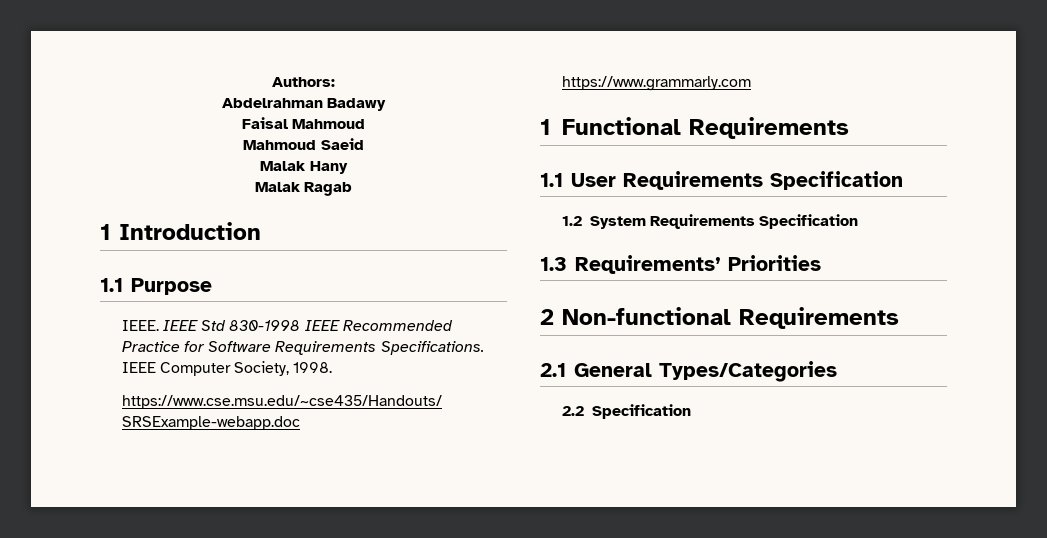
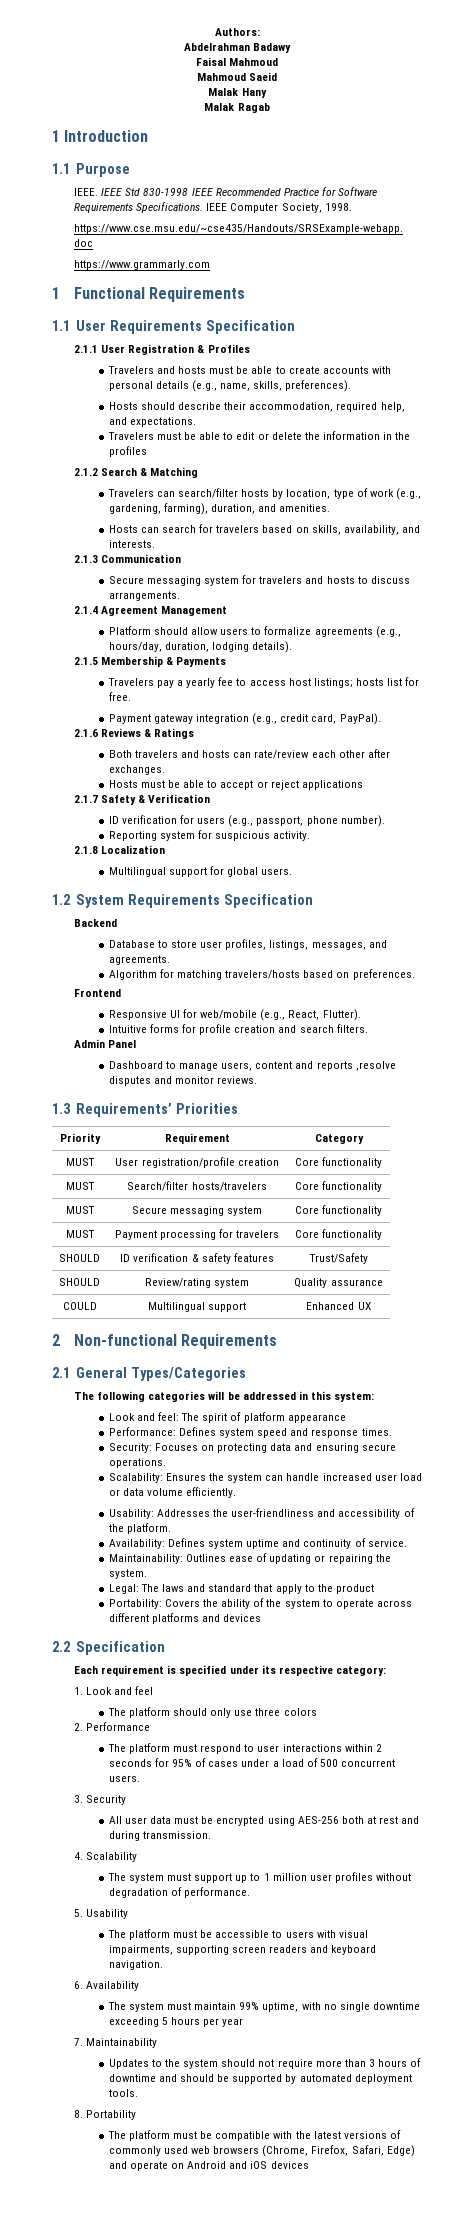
[561,214,858,229] [540,255,821,274] 1.2 System Requirements Specification // 1.3 Requirements’ Priorities -> [74,344,250,355] [107,366,391,374] [108,380,352,392] [108,402,405,412] [108,417,196,427] [107,431,411,440] [108,446,147,457] [74,467,199,478] [107,488,421,500] [108,503,331,515] [108,524,420,535] [108,540,155,548] [74,554,182,563] [108,575,410,586] [108,591,180,601] [74,606,228,616] [108,626,401,638] [108,641,293,653] [74,656,227,667] [107,677,420,688] [108,692,131,701] [108,713,381,725] [74,728,195,739] [108,749,390,759] [108,765,165,775] [108,780,363,790] [74,794,211,805] [108,815,385,827] [108,830,311,841] [74,845,166,854] [108,866,293,877] [52,894,313,908] [74,919,118,927] [108,939,387,950] [108,955,170,965] [108,969,415,980] [74,989,122,997] [108,1009,361,1021] [108,1024,368,1035] [74,1039,137,1048] [108,1061,396,1071] [108,1076,258,1086] [52,1103,238,1117] [59,1133,101,1144] [164,1133,230,1144] [314,1134,364,1144] [65,1158,95,1166] [115,1157,279,1168] [294,1157,383,1168] [65,1182,95,1190] [127,1181,267,1191] [294,1181,383,1192] [65,1206,95,1214] [131,1206,263,1216] [294,1205,383,1216] [65,1230,95,1238] [114,1229,280,1240] [294,1229,383,1240] [59,1254,100,1262] [120,1253,274,1264] [308,1253,368,1264] [59,1278,100,1286] [144,1278,250,1288] [294,1278,383,1288] [62,1302,97,1310] [147,1302,247,1312] [306,1302,371,1310] 2.1.1 User Registration & Profiles // Travelers and hosts must be able to create accounts with personal details (e.g., name, skills, preferences). // Hosts should describe their accommodation, required help, and expectations. // Travelers must be able to edit or delete the information in the profiles // 2.1.2 Search & Matching // Travelers can search/filter hosts by location, type of work (e.g., gardening, farming), duration, and amenities. // Hosts can search for travelers based on skills, availability, and interests. // 2.1.3 Communication // Secure messaging system for travelers and hosts to discuss arrangements. // 2.1.4 Agreement Management // Platform should allow users to formalize agreements (e.g., hours/day, duration, lodging details). // 2.1.5 Membership & Payments // Travelers pay a yearly fee to access host listings; hosts list for free. // Payment gateway integration (e.g., credit card, PayPal). // 2.1.6 Reviews & Ratings // Both travelers and hosts can rate/review each other after exchanges. // Hosts must be able to accept or reject applications // 2.1.7 Safety & Verification // ID verification for users (e.g., passport, phone number). // Reporting system for suspicious activity. // 2.1.8 Localization // Multilingual support for global users. // 1.2 System Requirements Specification // Backend // Database to store user profiles, listings, messages, and agreements. // Algorithm for matching travelers/hosts based on preferences. // Frontend // Responsive UI for web/mobile (e.g., React, Flutter). // Intuitive forms for profile creation and search filters. // Admin Panel // Dashboard to manage users, content and reports ,resolve disputes and monitor reviews. // 1.3 Requirements’ Priorities // Priority | Requirement | Category // MUST | User registration/profile creation | Core functionality // MUST | Search/filter hosts/travelers | Core functionality // MUST | Secure messaging system | Core functionality // MUST | Payment processing for travelers | Core functionality // SHOULD | ID verification & safety features | Trust/Safety // SHOULD | Review/rating system | Quality assurance // COULD | Multilingual support | Enhanced UX
[561,404,691,419] 2.2 Specification -> [74,1391,374,1402] [108,1412,346,1423] [108,1427,392,1438] [108,1443,396,1453] [108,1458,166,1468] [108,1473,422,1483] [108,1487,237,1498] [108,1508,415,1519] [108,1523,171,1534] [108,1538,407,1549] [108,1553,391,1564] [108,1569,147,1579] [108,1584,374,1594] [108,1598,412,1609] [108,1613,262,1624] [52,1641,165,1655] [74,1665,386,1676] [74,1686,154,1695] [107,1707,317,1718] [74,1722,151,1731] [107,1743,382,1754] [108,1758,395,1767] [108,1775,140,1782] [74,1795,127,1805] [108,1816,420,1826] [108,1831,211,1841] [74,1852,138,1862] [107,1872,411,1883] [108,1887,251,1898] [74,1909,129,1919] [107,1929,368,1940] [108,1945,377,1955] [108,1960,163,1970] [74,1981,140,1991] [107,2002,420,2012] [108,2017,244,2027] [74,2038,158,2048] [108,2058,422,2069] [108,2074,412,2084] [108,2089,138,2097] [74,2110,137,2120] [107,2130,401,2141] [108,2145,415,2157] [108,2161,309,2171] The following categories will be addressed in this system: // Look and feel: The spirit of platform appearance // Performance: Defines system speed and response times. // Security: Focuses on protecting data and ensuring secure operations. // Scalability: Ensures the system can handle increased user load or data volume efficiently. // Usability: Addresses the user-friendliness and accessibility of the platform. // Availability: Defines system uptime and continuity of service. // Maintainability: Outlines ease of updating or repairing the system. // Legal: The laws and standard that apply to the product // Portability: Covers the ability of the system to operate across different platforms and devices // 2.2 Specification // Each requirement is specified under its respective category: // 1. Look and feel // The platform should only use three colors // 2. Performance // The platform must respond to user interactions within 2 seconds for 95% of cases under a load of 500 concurrent users. // 3. Security // All user data must be encrypted using AES-256 both at rest and during transmission. // 4. Scalability // The system must support up to 1 million user profiles without degradation of performance. // 5. Usability // The platform must be accessible to users with visual impairments, supporting screen readers and keyboard navigation. // 6. Availability // The system must maintain 99% uptime, with no single downtime exceeding 5 hours per year // 7. Maintainability // Updates to the system should not require more than 3 hours of downtime and should be supported by automated deployment tools. // 8. Portability // The platform must be compatible with the latest versions of commonly used web browsers (Chrome, Firefox, Safari, Edge) and operate on Android and iOS devices

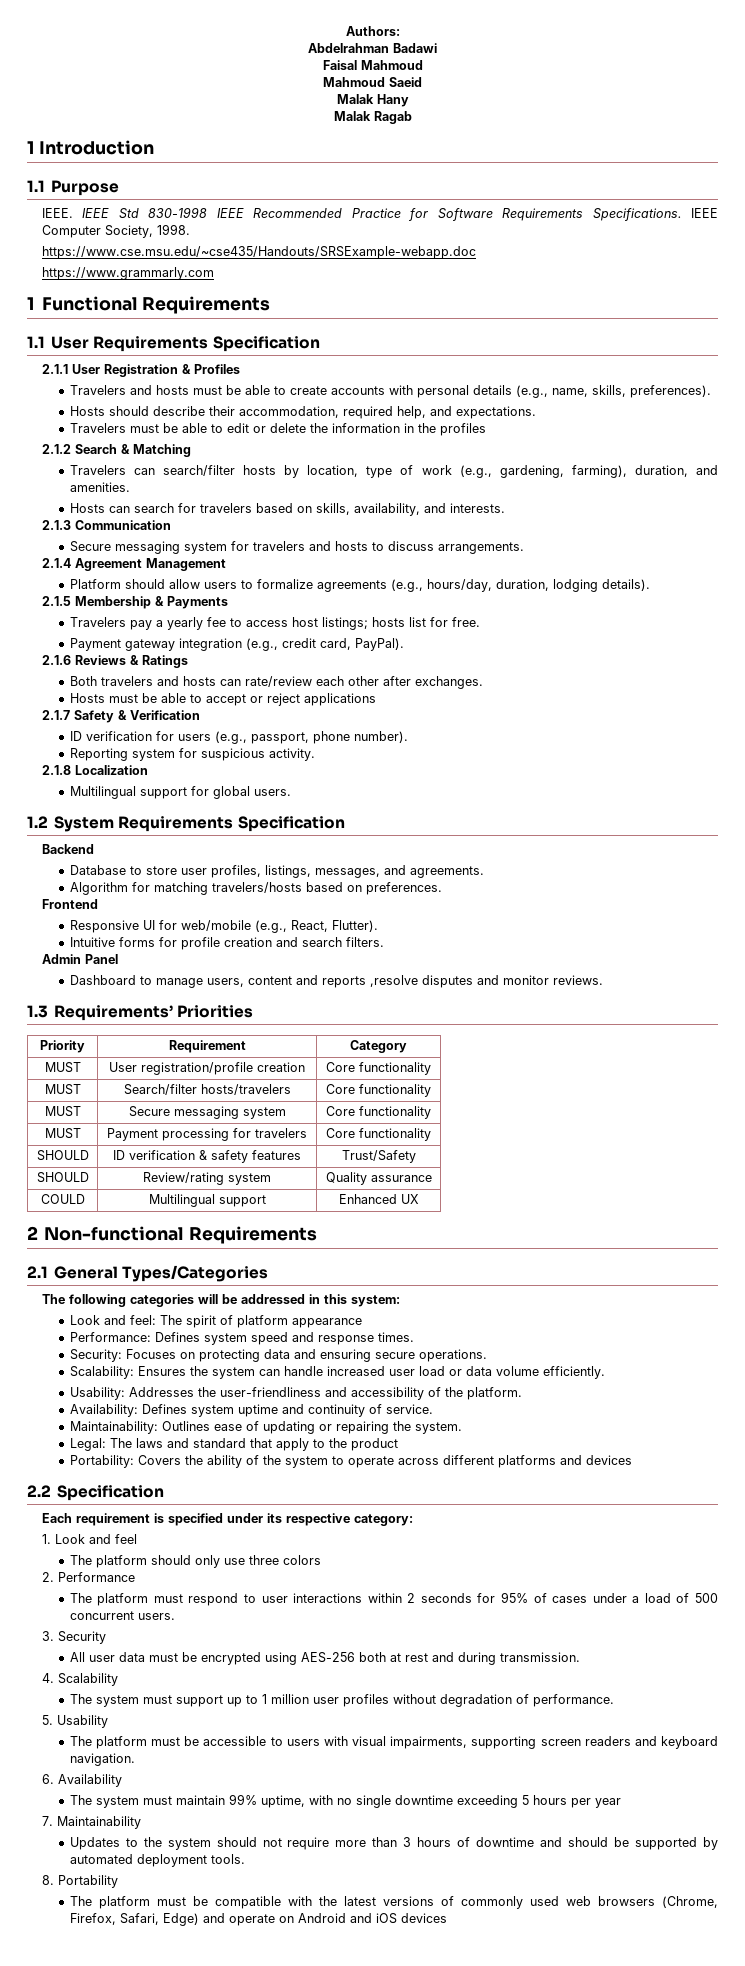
[253,43,292,53] Badawy -> [393,43,437,53] Badawi

